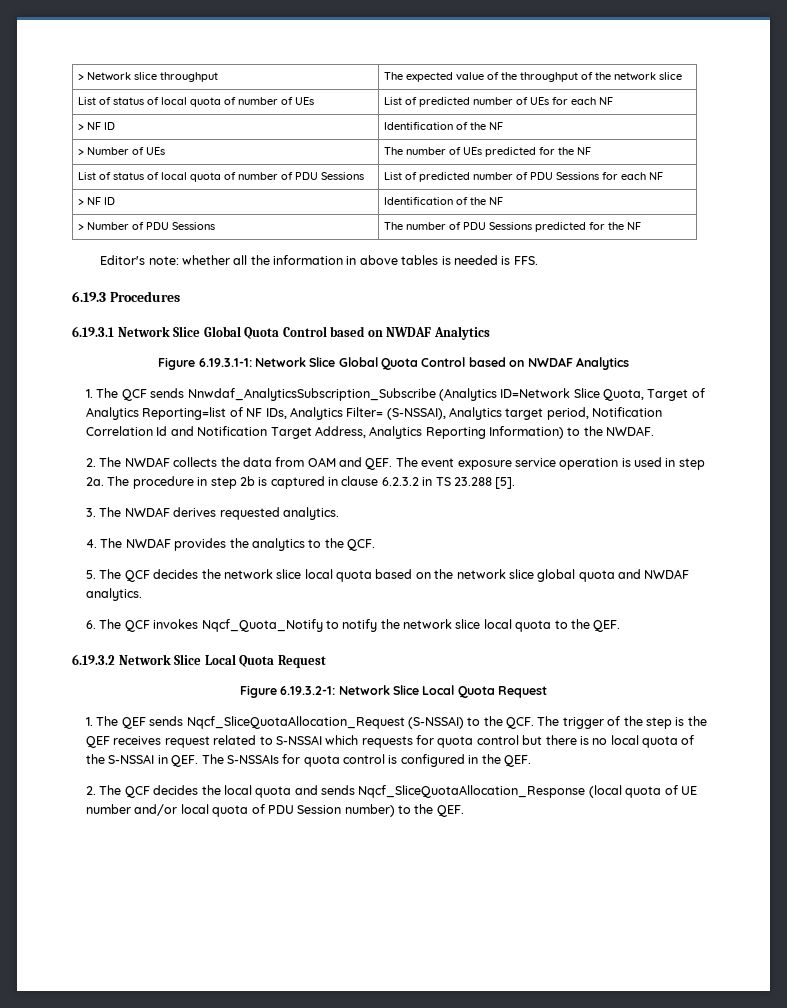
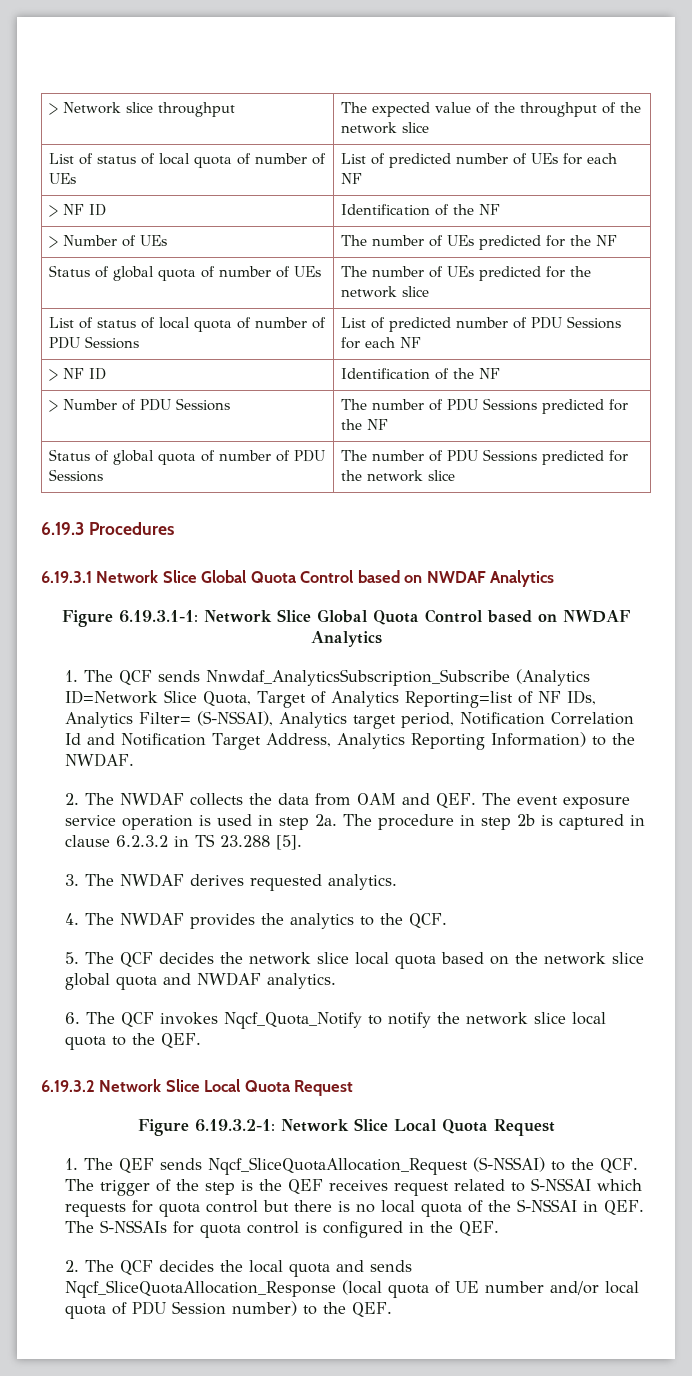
(591, 151) none -> [49,265,322,281] [341,266,592,281] [341,286,430,298] // Status of global quota of number of UEs | The number of UEs predicted for the network slice
[100,255,538,265] // Editor's note: whether all the information in above tables is needed is FFS. -> [49,449,326,465] [49,469,104,482] [341,449,629,465] [341,470,456,482] // Status of global quota of number of PDU Sessions | The number of PDU Sessions predicted for the network slice

